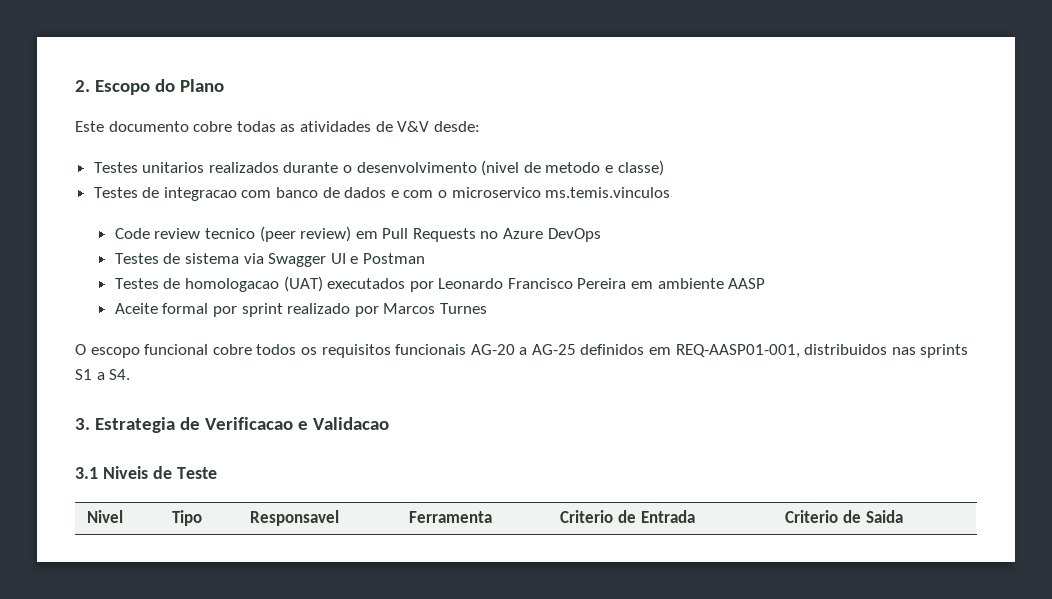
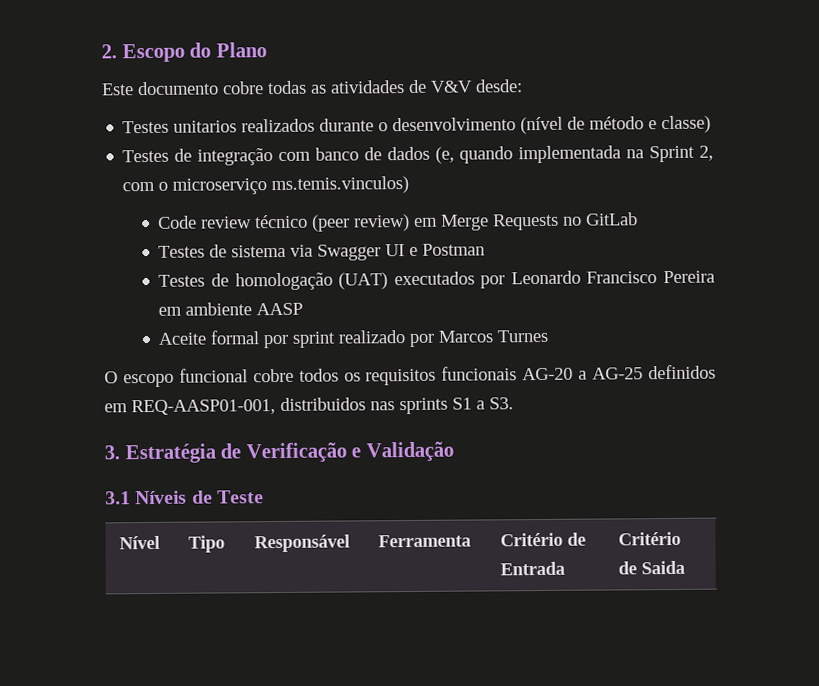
[481,160,601,176] (nivel de metodo -> [520,116,645,135] (nível de método
[163,187,237,201] integracao -> [197,148,274,166] integração
[390,187,671,198] e com o microservico ms.temis.vinculos -> [434,145,714,164] [122,175,410,195] (e, quando implementada na Sprint 2, com o microserviço ms.temis.vinculos)
[204,228,255,239] tecnico -> [255,214,309,229] técnico
[382,228,409,239] Pull -> [441,214,490,231] Merge
[503,228,601,242] Azure DevOps -> [586,212,639,226] GitLab
[184,278,279,292] homologacao -> [234,272,333,291] homologação
[109,369,131,380] S4. -> [489,397,514,410] S3.
[94,417,389,433] Estrategia de Verificacao e Validacao -> [124,441,454,464] Estratégia de Verificação e Validação
[102,466,148,479] Niveis -> [135,490,188,505] Níveis
[87,510,124,523] Nivel -> [119,535,161,550] Nível
[250,510,340,526] Responsavel -> [254,534,351,553] Responsável
[560,510,614,523] Criterio -> [500,532,564,547] Critério
[785,510,839,523] Criterio -> [618,531,682,546] Critério

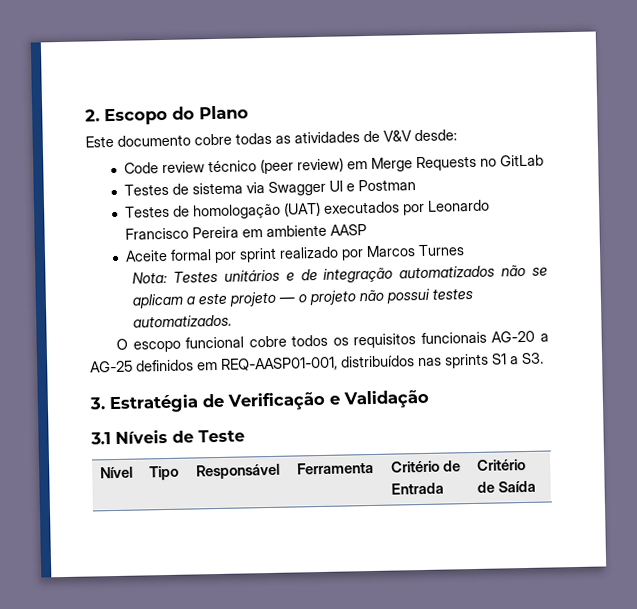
[122,115,712,135] [122,145,714,166] [122,175,410,195] // Testes unitarios realizados durante o desenvolvimento (nível de método e classe) // Testes de integração com banco de dados (e, quando implementada na Sprint 2, com o microserviço ms.temis.vinculos) -> (457, 135) none
(549, 336) none -> [132,264,549,284] [132,287,474,309] [133,314,233,328] // Nota: Testes unitários e de integração automatizados não se aplicam a este projeto — o projeto não possui testes automatizados.
[280,397,366,411] distribuidos -> [341,355,415,368] distribuídos
[641,560,686,575] Saida -> [498,480,537,493] Saída

